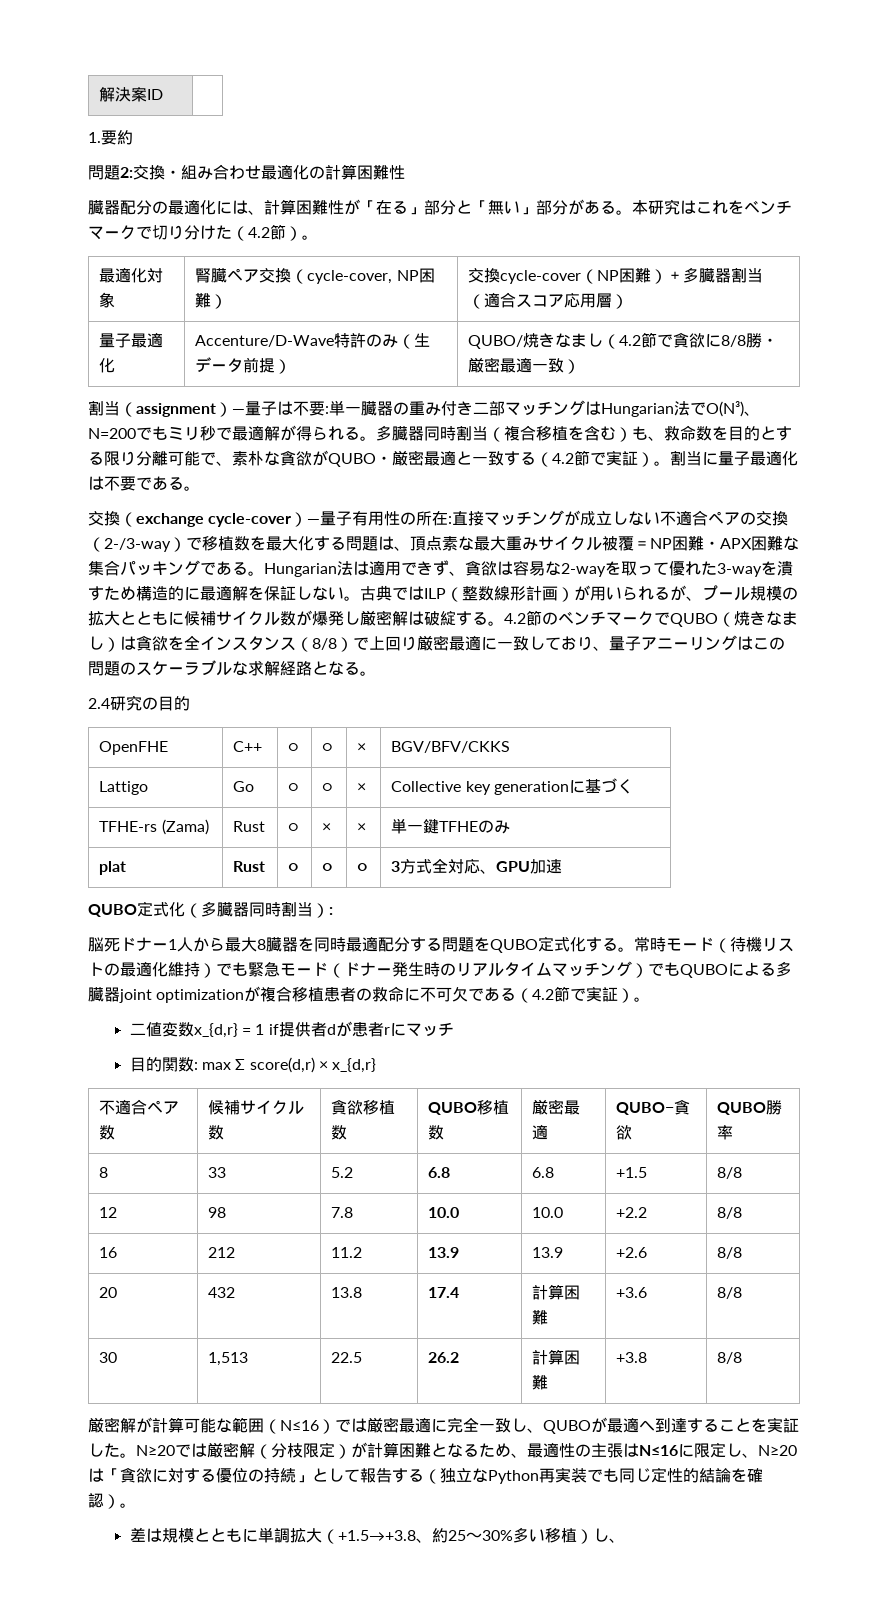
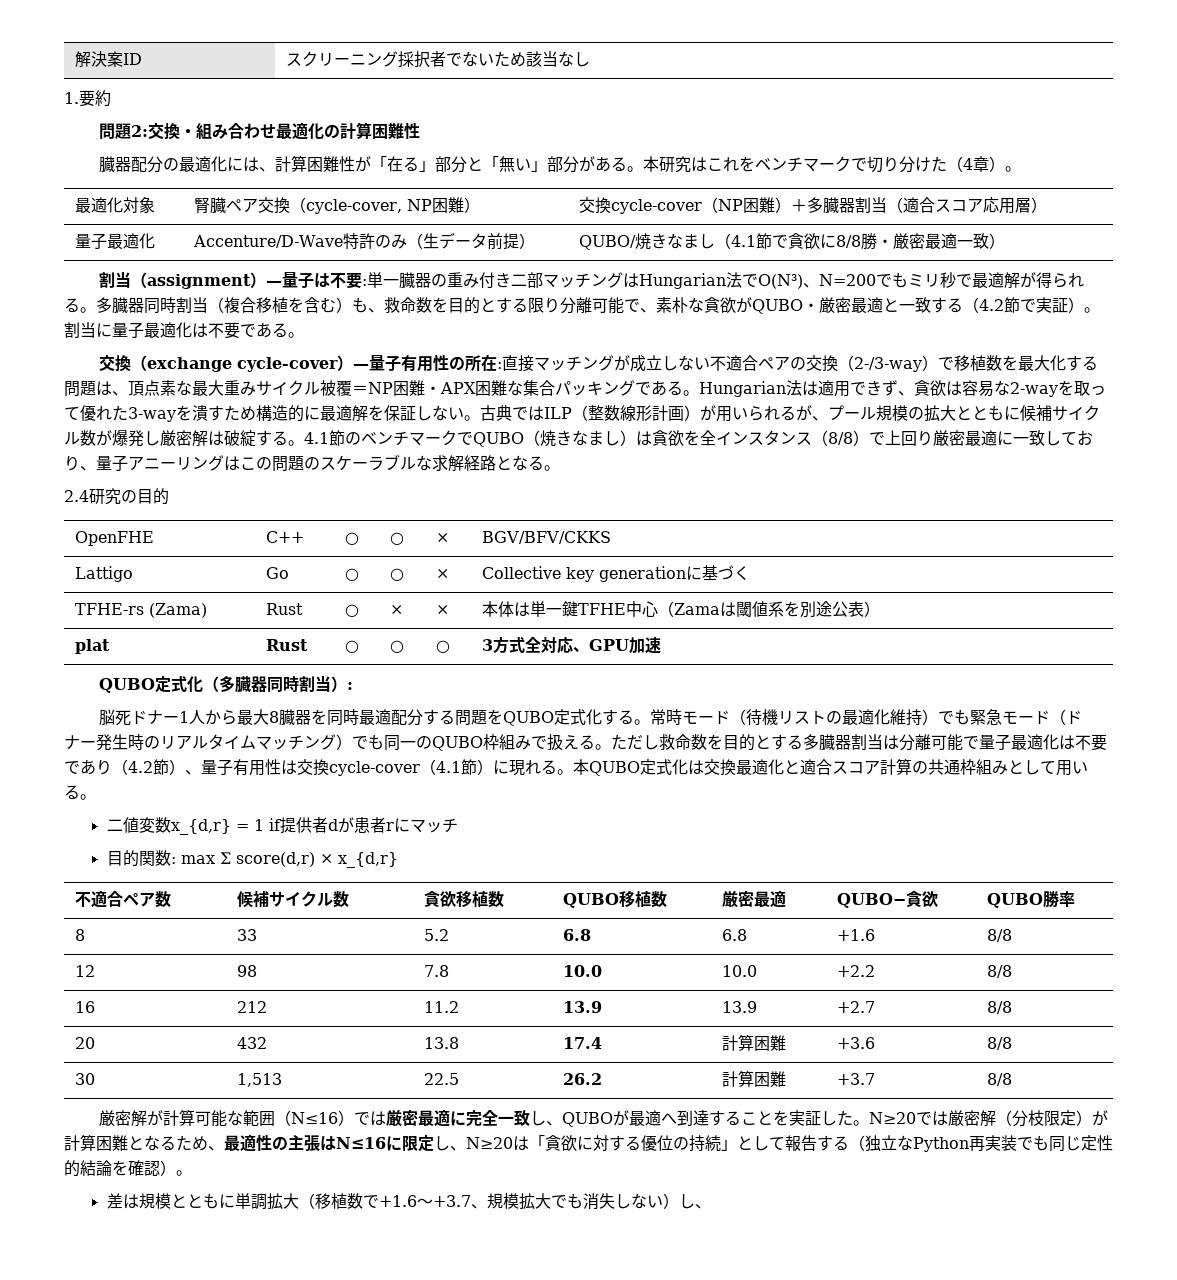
(164, 94) none -> [286,51,591,68] スクリーニング採択者でないため該当なし
[248,224,286,240] 4.2節 -> [962,156,989,172] 4章
[619,335,642,346] 4.2 -> [731,235,757,247] 4.1
[504,613,526,624] 4.2 -> [304,432,329,444] 4.1
(367, 827) none -> [482,601,531,617] 本体は
[478,820,511,834] のみ -> [626,601,881,618] 中心（Zamaは閾値系を別途公表）
[680,961,792,978] [88,986,635,1003] QUBOによる多臓器joint optimizationが複合移植患者の救命に不可欠である（4.2節で実証） -> [384,734,1107,751] [64,758,1088,776] [64,785,80,800] 同一のQUBO枠組みで扱える。ただし救命数を目的とする多臓器割当は分離可能で量子最適化は不要であり（4.2節）、量子有用性は交換cycle-cover（4.1節）に現れる。本QUBO定式化は交換最適化と適合スコア計算の共通枠組みとして用いる
[616,1167,648,1178] +1.5 -> [837,929,876,941] +1.6
[616,1247,648,1258] +2.6 -> [837,1001,876,1013] +2.7
[616,1352,648,1363] +3.8 -> [837,1073,876,1085] +3.7
[337,1527,577,1543] +1.5→+3.8、約25〜30%多い移植 -> [314,1193,663,1210] 移植数で+1.6〜+3.7、規模拡大でも消失しない

